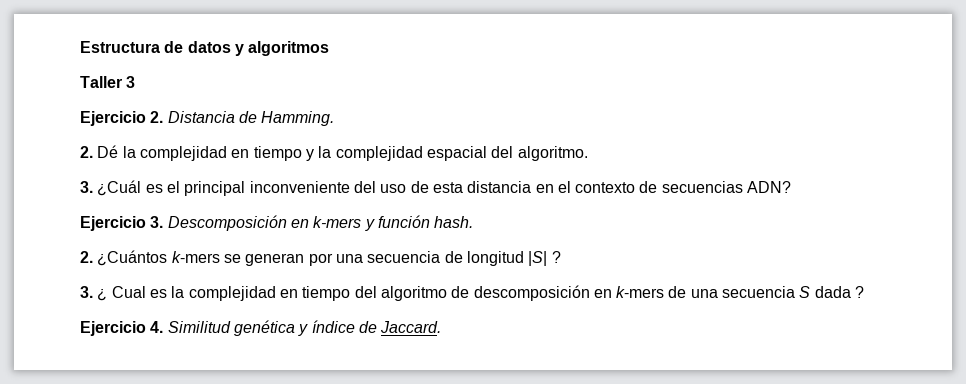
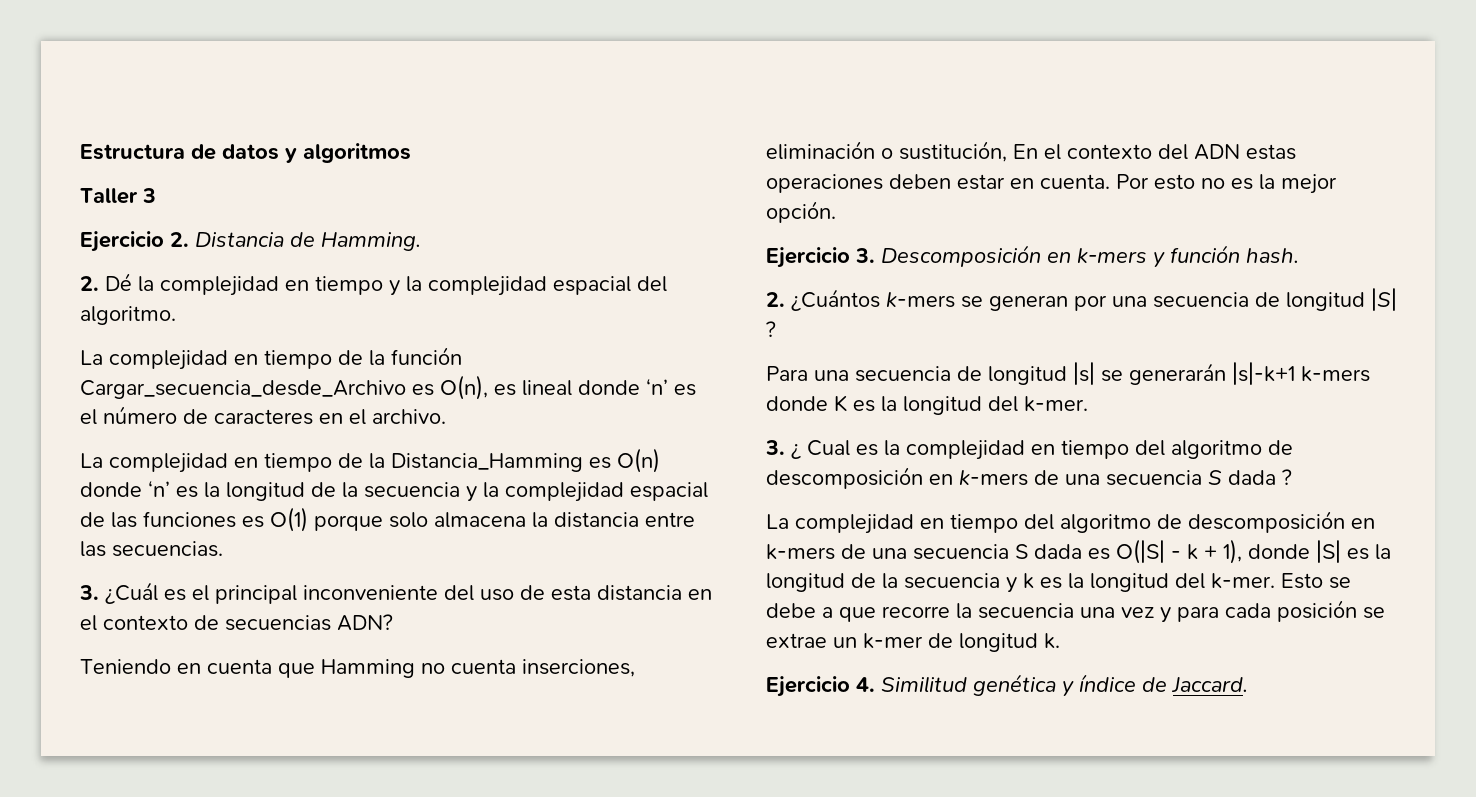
(588, 153) none -> [80,347,462,370] [80,375,696,400] [80,406,446,425] [80,448,660,473] [80,480,708,502] [80,507,695,532] [80,541,223,557] // La complejidad en tiempo de la función Cargar_secuencia_desde_Archivo es O(n), es lineal donde ‘n’ es el número de caracteres en el archivo. // La complejidad en tiempo de la Distancia_Hamming es O(n) donde ‘n’ es la longitud de la secuencia y la complejidad espacial de las funciones es O(1) porque solo almacena la distancia entre las secuencias.
(792, 187) none -> [80,659,635,678] [766,141,1296,162] [766,174,1337,194] [766,201,836,223] // Teniendo en cuenta que Hamming no cuenta inserciones, eliminación o sustitución, En el contexto del ADN estas operaciones deben estar en cuenta. Por esto no es la mejor opción.
(561, 257) none -> [766,362,1370,385] [766,395,1088,415] // Para una secuencia de longitud |s| se generarán |s|-k+1 k-mers donde K es la longitud del k-mer.
(865, 292) none -> [766,511,1375,534] [766,539,1391,564] [766,573,1351,593] [766,600,1385,623] [766,633,1060,652] // La complejidad en tiempo del algoritmo de descomposición en k-mers de una secuencia S dada es O(|S| - k + 1), donde |S| es la longitud de la secuencia y k es la longitud del k-mer. Esto se debe a que recorre la secuencia una vez y para cada posición se extrae un k-mer de longitud k.

